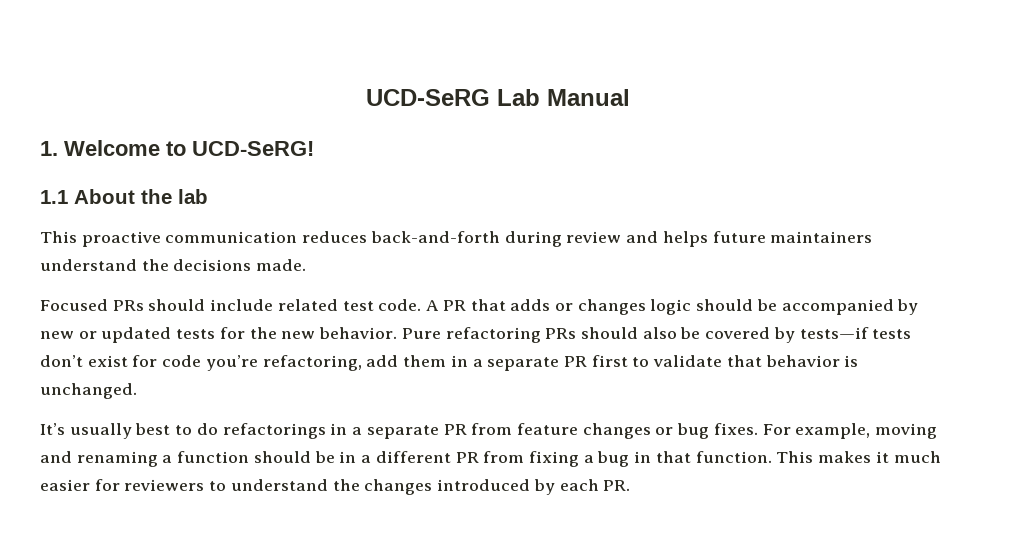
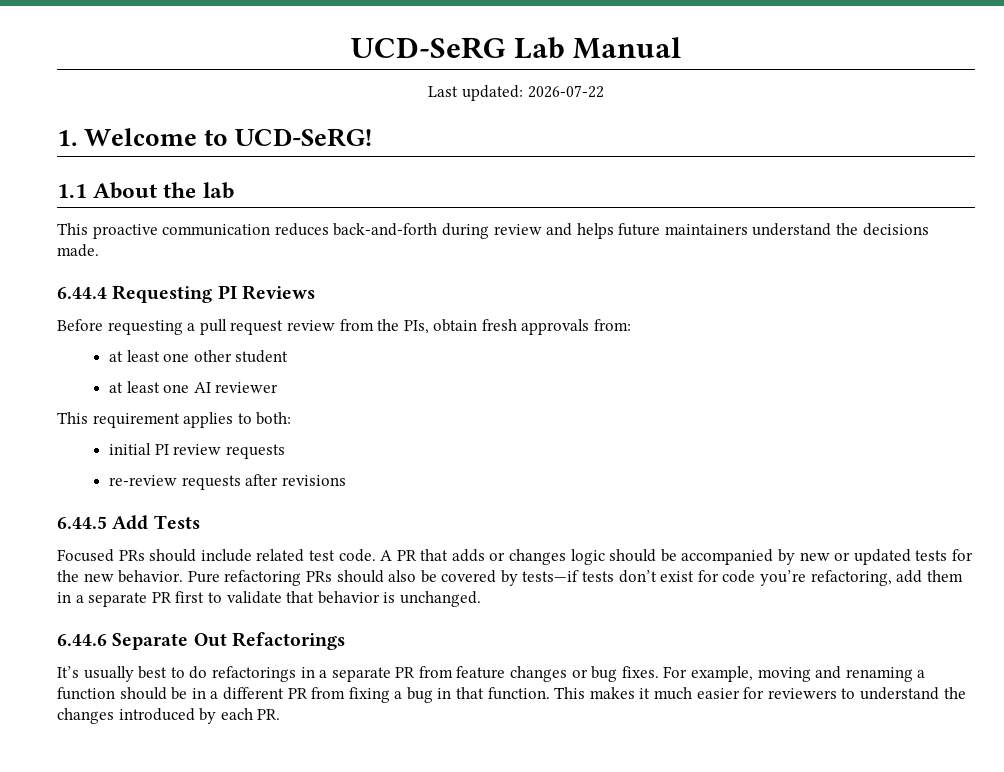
(630, 97) none -> [428,85,604,101] // Last updated: 2026-07-22
(307, 265) none -> [57,285,315,303] [57,319,632,335] [108,350,289,363] [108,381,279,393] [57,412,292,428] [108,443,285,459] [108,474,346,490] [57,515,200,530] // 6.44.4 Requesting PI Reviews // Before requesting a pull request review from the PIs, obtain fresh approvals from: // at least one other student // at least one AI reviewer // This requirement applies to both: // initial PI review requests // re-review requests after revisions // 6.44.5 Add Tests
(137, 391) none -> [57,632,345,650] // 6.44.6 Separate Out Refactorings

